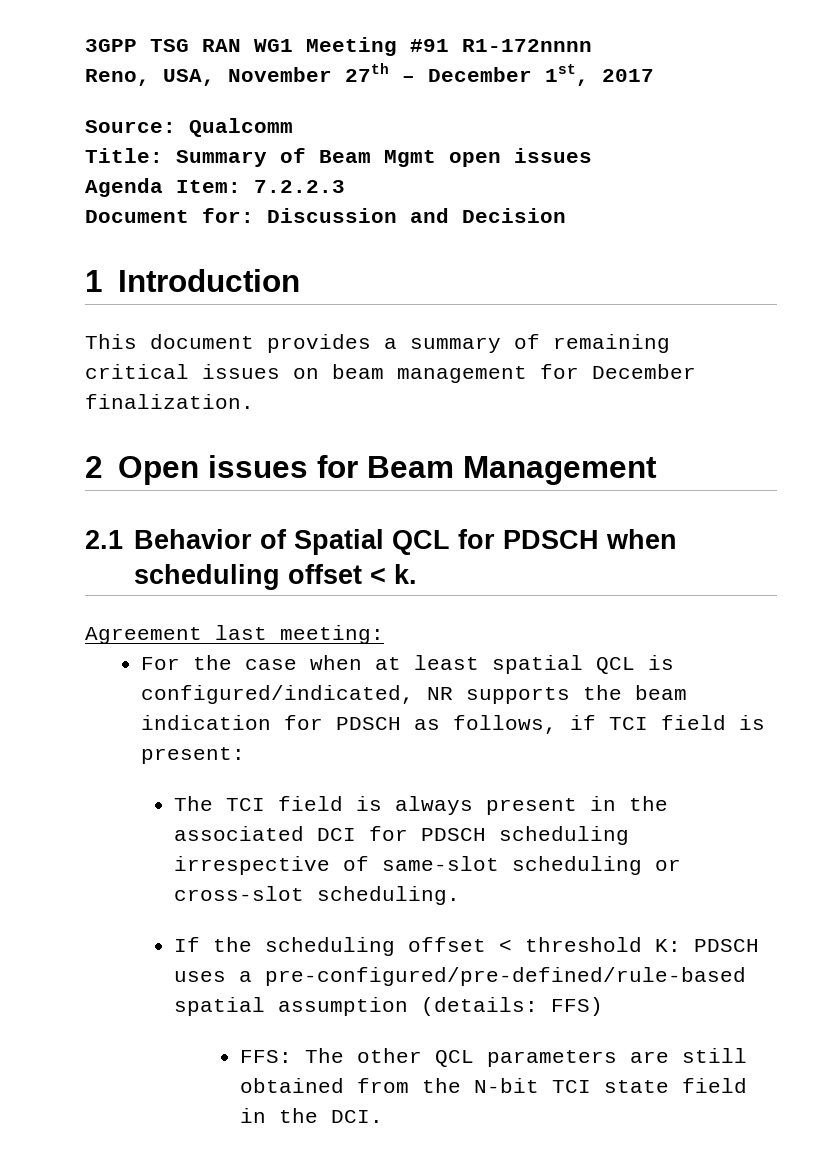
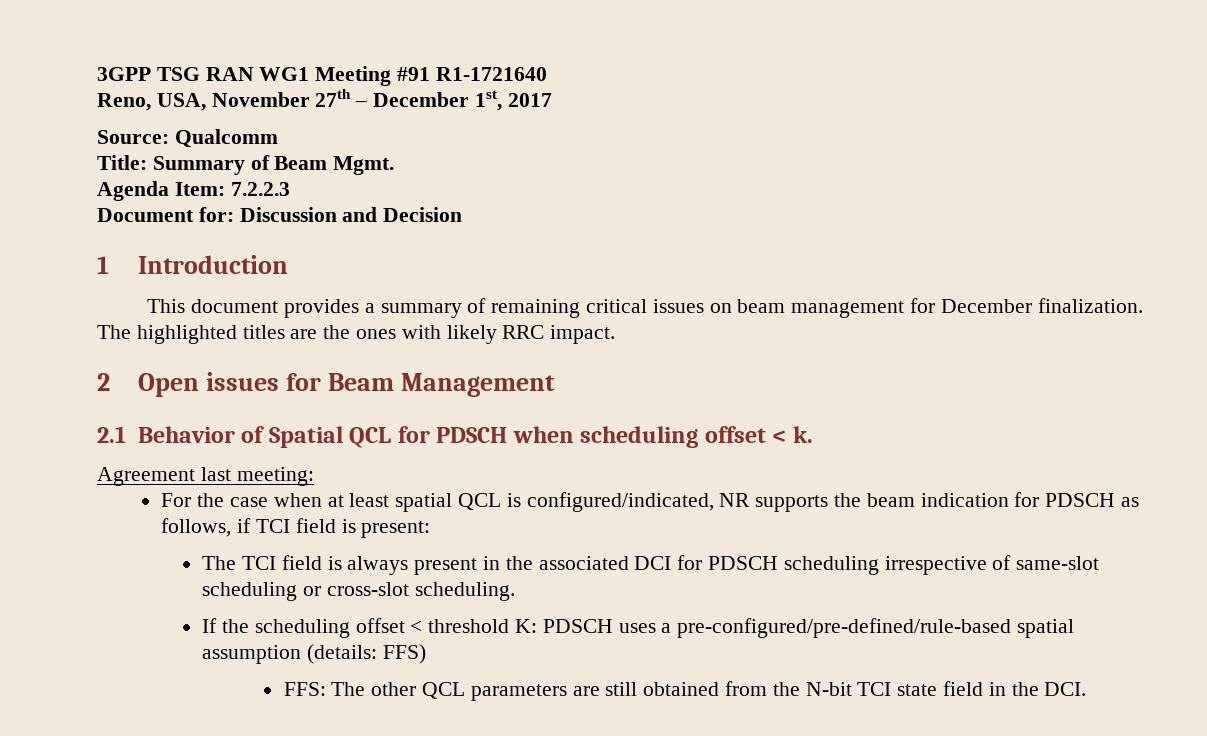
[462,39,592,52] R1-172nnnn -> [435,67,547,81] R1-1721640
[384,148,592,167] Mgmt open issues -> [333,156,395,175] Mgmt.
(254, 401) none -> [97,325,616,344] The highlighted titles are the ones with likely RRC impact.

